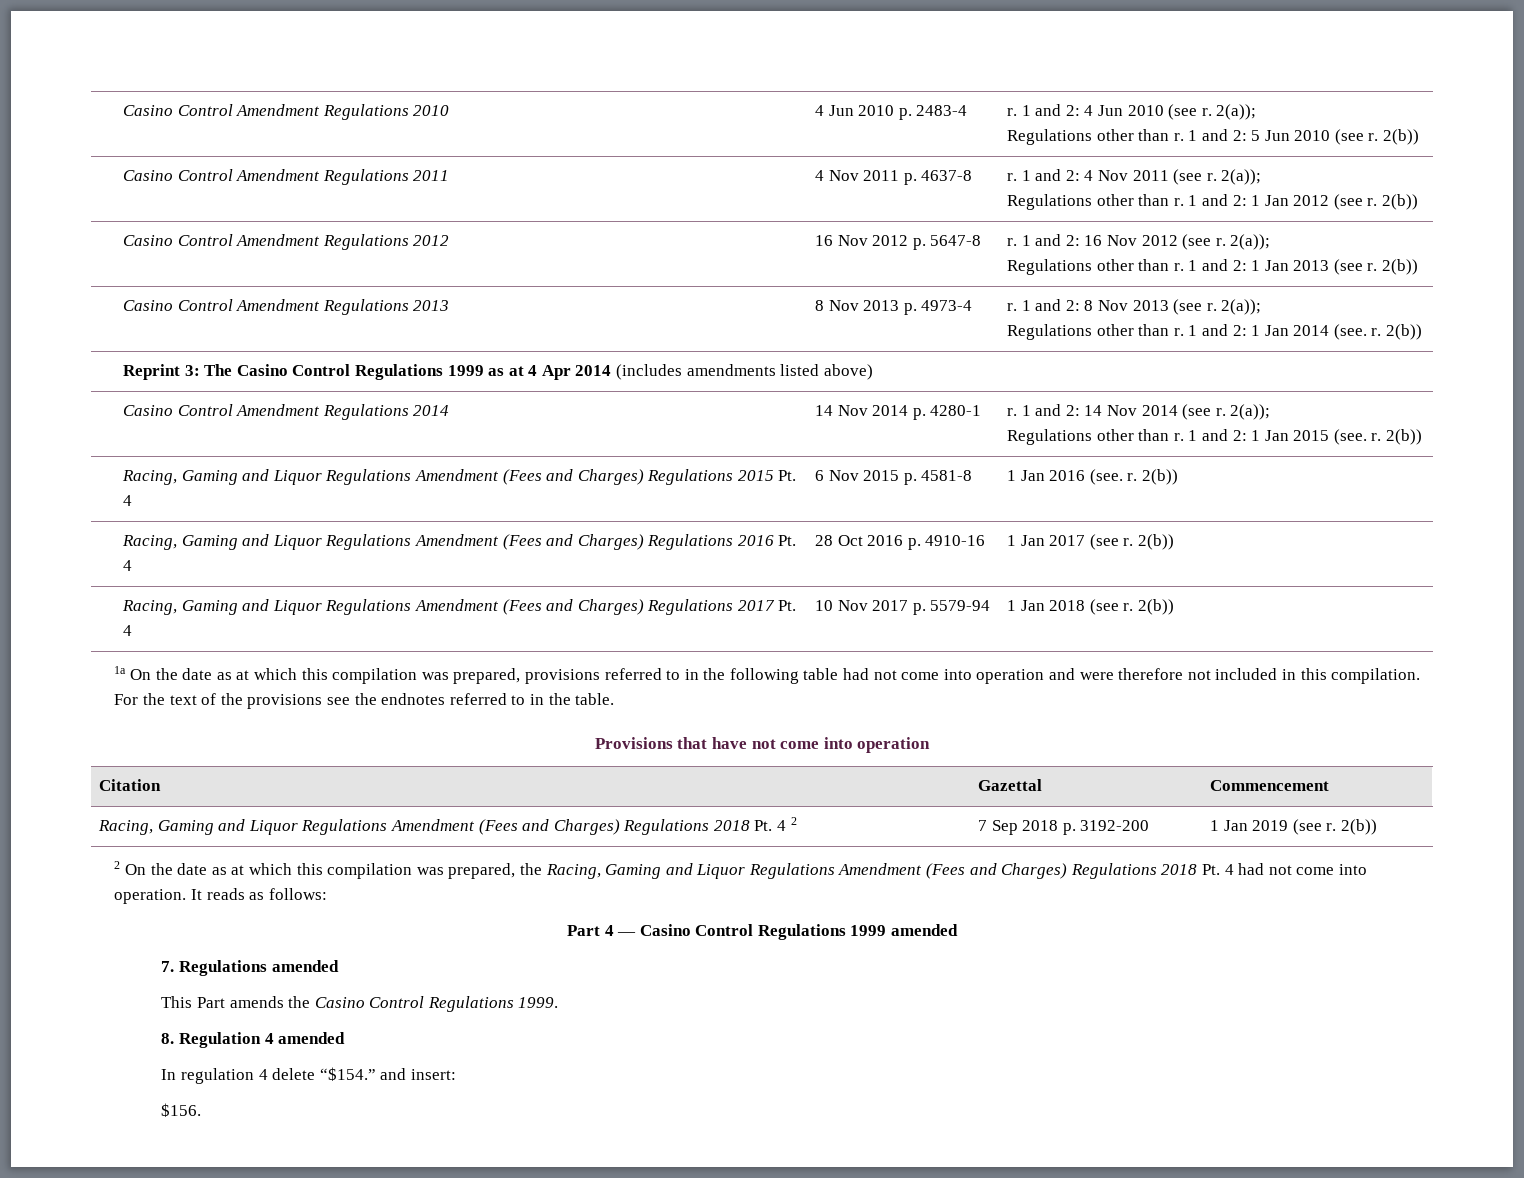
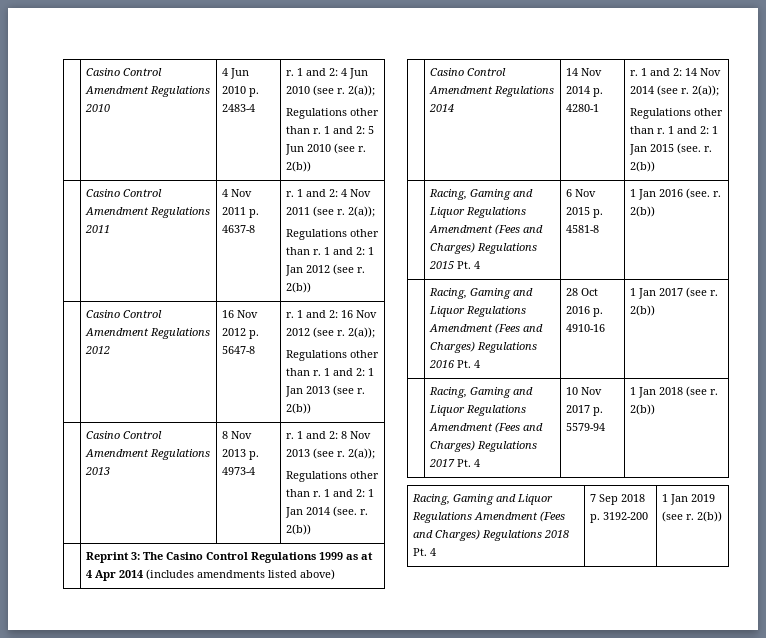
[114,666,1421,684] [114,693,615,709] [594,737,931,753] [98,779,161,791] [977,779,1042,791] [1209,780,1329,791] // 1a On the date as at which this compilation was prepared, provisions referred to in the following table had not come into operation and were therefore not included in this compilation. For the text of the provisions see the endnotes referred to in the table. // Provisions that have not come into operation // Citation | Gazettal | Commencement -> (656, 409) none
[790,817,797,825] 2 -> (437, 552) none
[114,861,1367,879] [114,888,327,904] [566,924,959,940] [161,960,339,976] [161,996,559,1012] [161,1032,346,1048] [161,1067,456,1084] [161,1103,202,1117] // 2 On the date as at which this compilation was prepared, the Racing, Gaming and Liquor Regulations Amendment (Fees and Charges) Regulations 2018 Pt. 4 had not come into operation. It reads as follows: // Part 4 — Casino Control Regulations 1999 amended // 7. Regulations amended // This Part amends the Casino Control Regulations 1999. // 8. Regulation 4 amended // In regulation 4 delete “$154.” and insert: // $156. -> (723, 516) none

